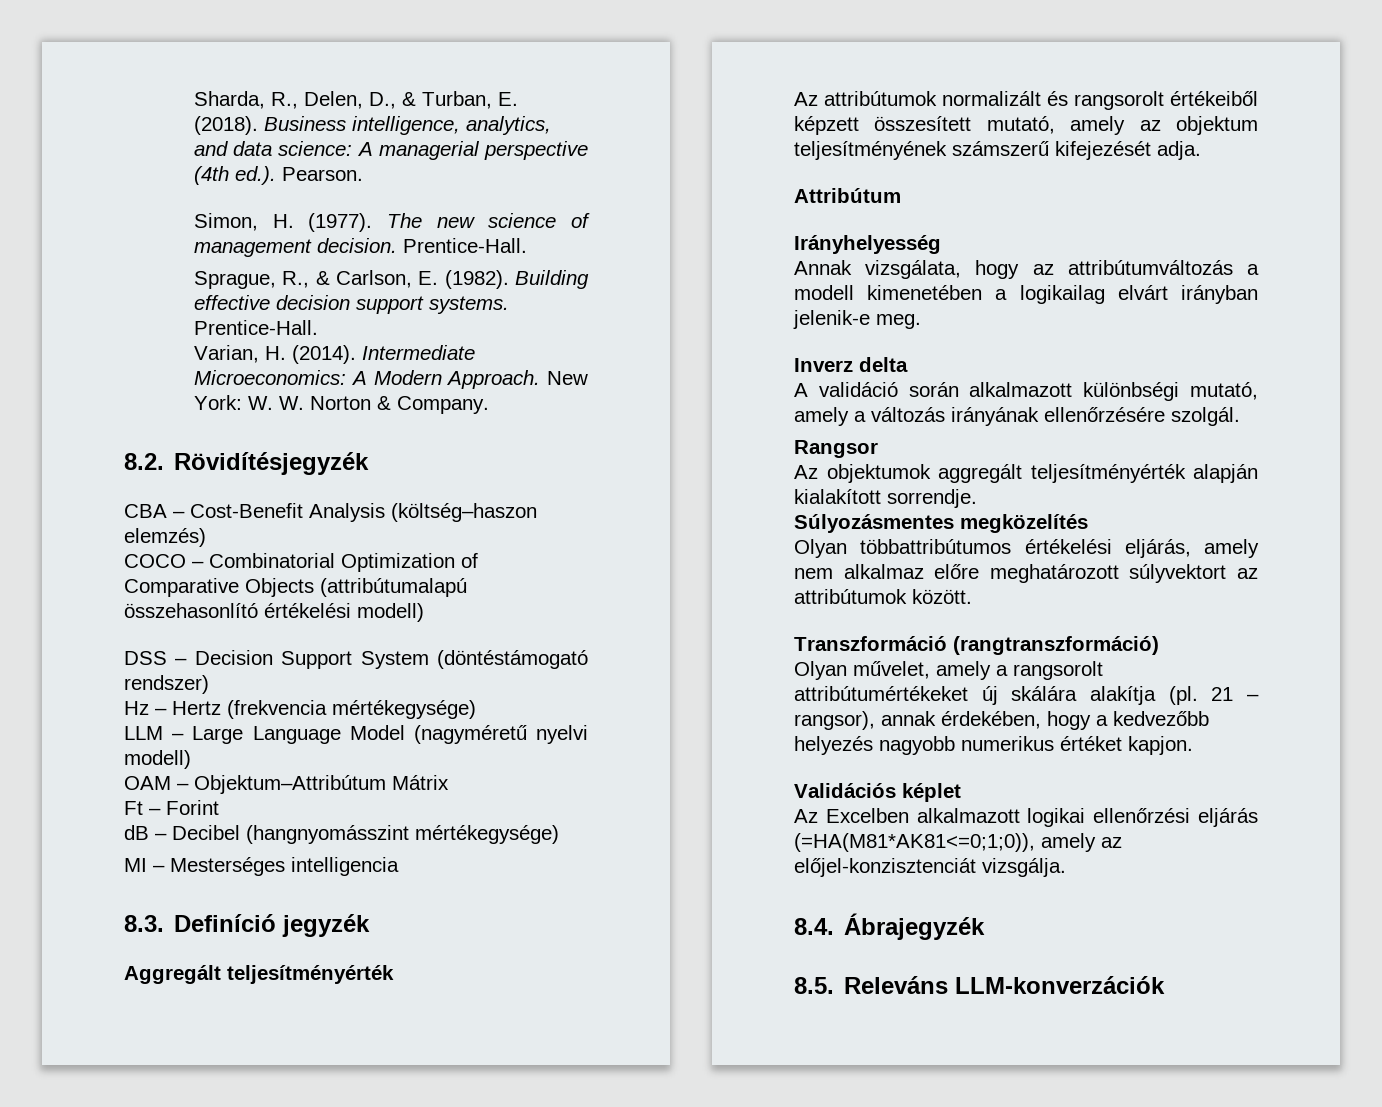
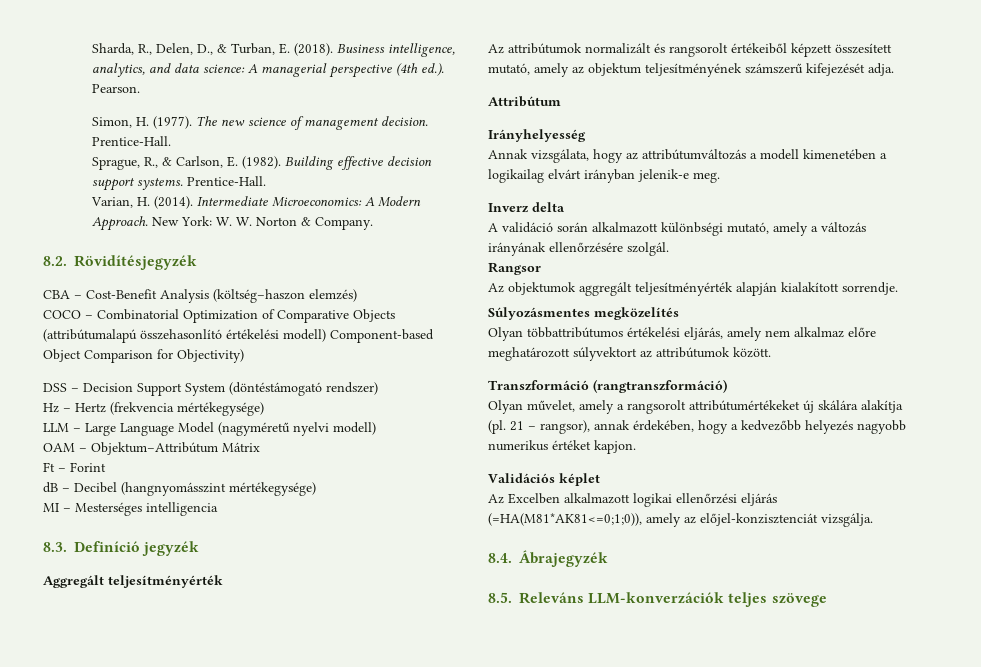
(424, 612) none -> [330,329,434,343] [43,349,244,363] Component-based Object Comparison for Objectivity)
(1166, 985) none -> [728,592,827,607] teljes szövege

